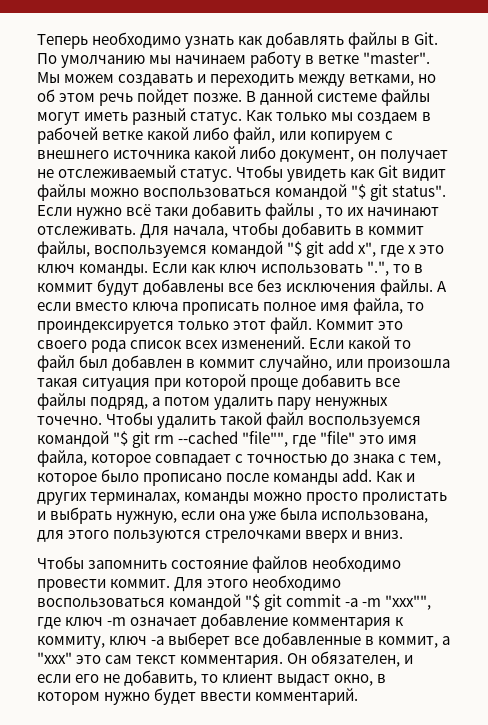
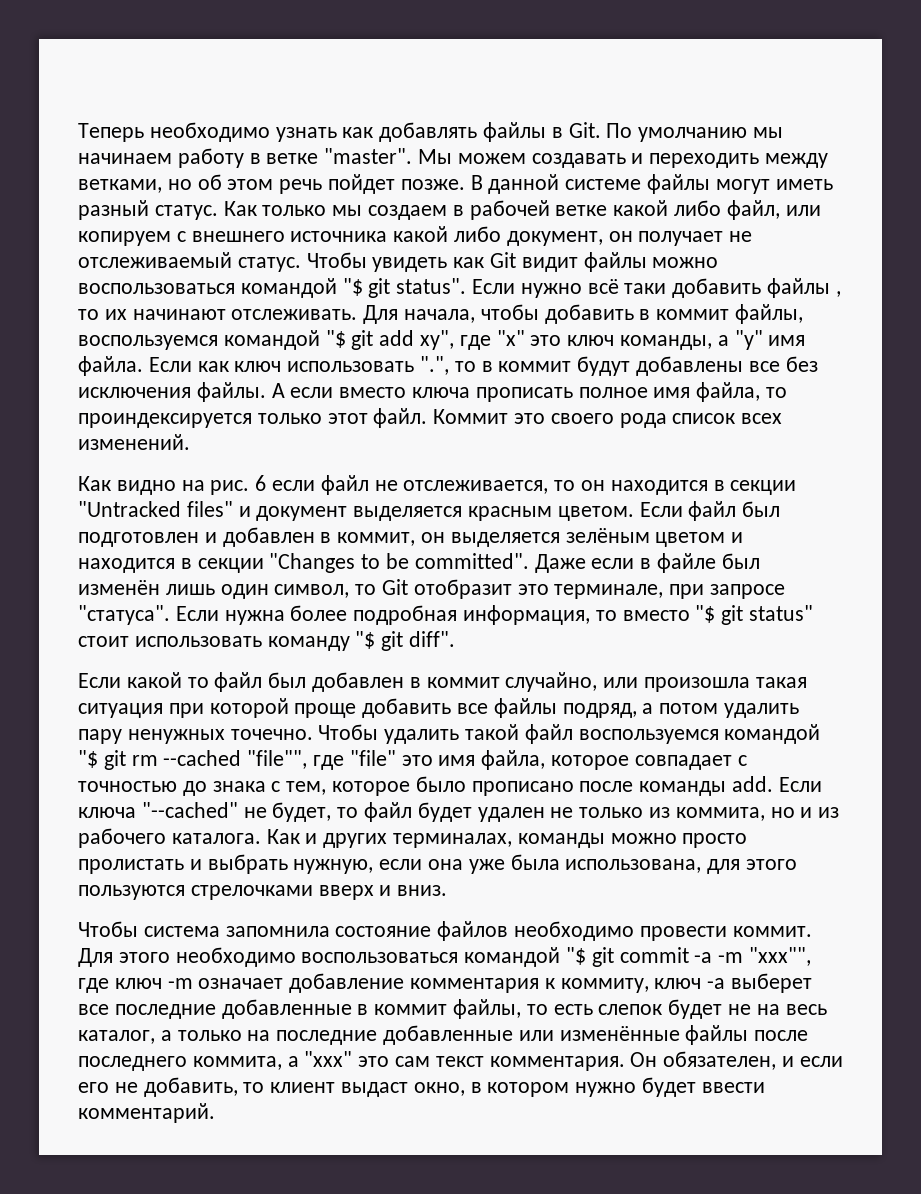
[358,242,445,257] [37,264,149,276] x", где x это ключ команды. -> [420,330,806,350] [78,356,143,376] xy", где "x" это ключ команды, а "y" имя файла.
(306, 342) none -> [78,475,797,495] [78,501,781,521] [78,527,744,547] [78,553,760,573] [78,579,786,599] [78,605,814,625] [78,631,456,651] // Как видно на рис. 6 если файл не отслеживается, то он находится в секции "Untracked files" и документ выделяется красным цветом. Если файл был подготовлен и добавлен в коммит, он выделяется зелёным цветом и находится в секции "Changes to be committed". Даже если в файле был изменён лишь один символ, то Git отобразит это терминале, при запросе "статуса". Если нужна более подробная информация, то вместо "$ git status" стоит использовать команду "$ git diff". //
(373, 475) none -> [778,777,822,792] [78,802,840,822] [78,828,261,848] Если ключа "--cached" не будет, то файл будет удален не только из коммита, но и из рабочего каталога.
[88,560,168,569] запомнить -> [143,926,330,937] система запомнила
(260, 640) none -> [114,1004,216,1019] последние
[378,636,439,648] коммит, -> [374,999,827,1019] [78,1025,809,1045] [78,1056,282,1071] коммит файлы, то есть слепок будет не на весь каталог, а только на последние добавленные или изменённые файлы после последнего коммита,

